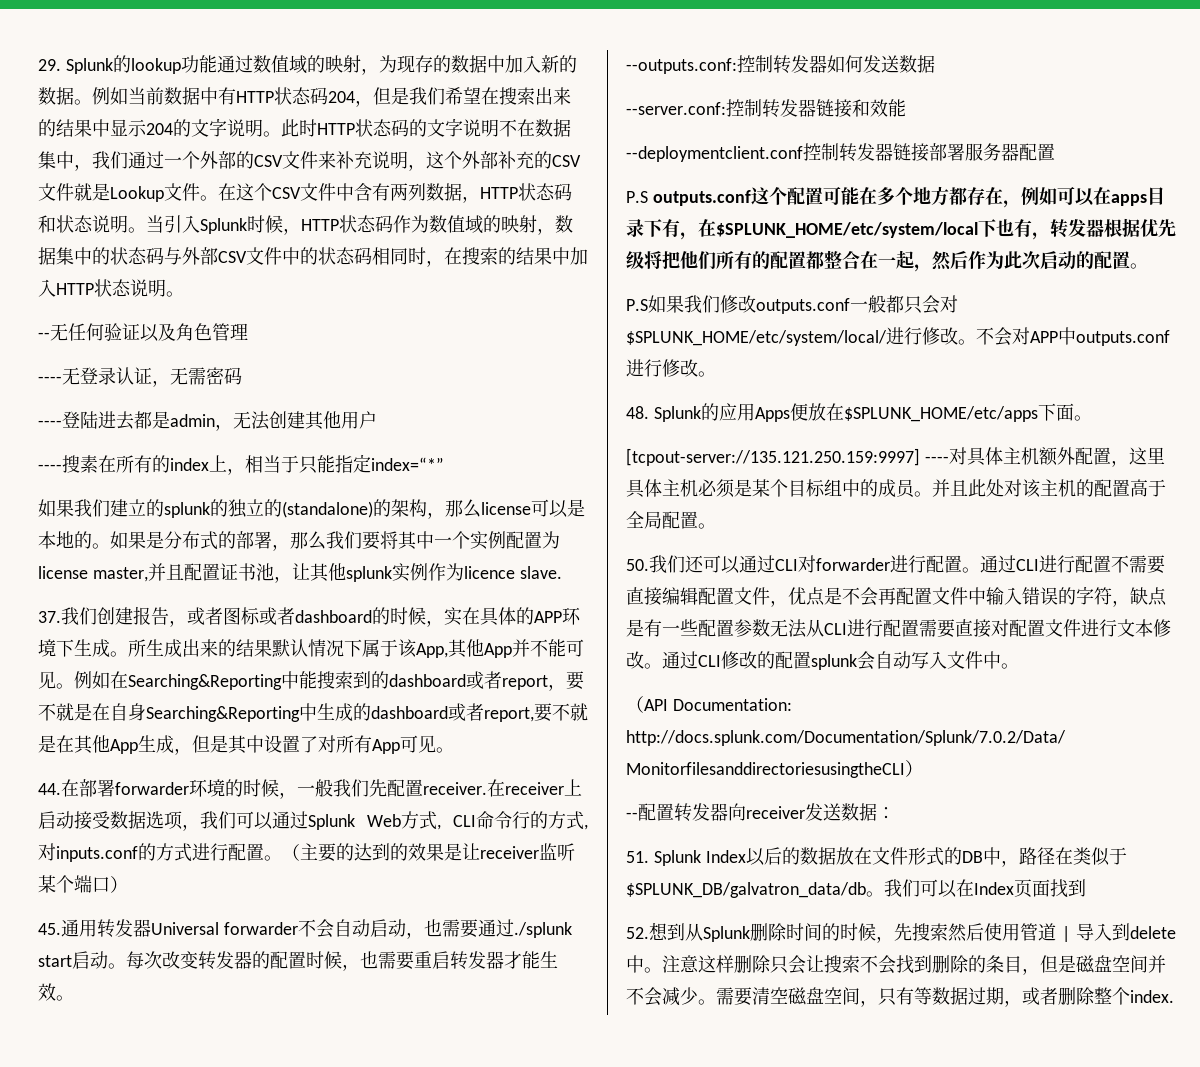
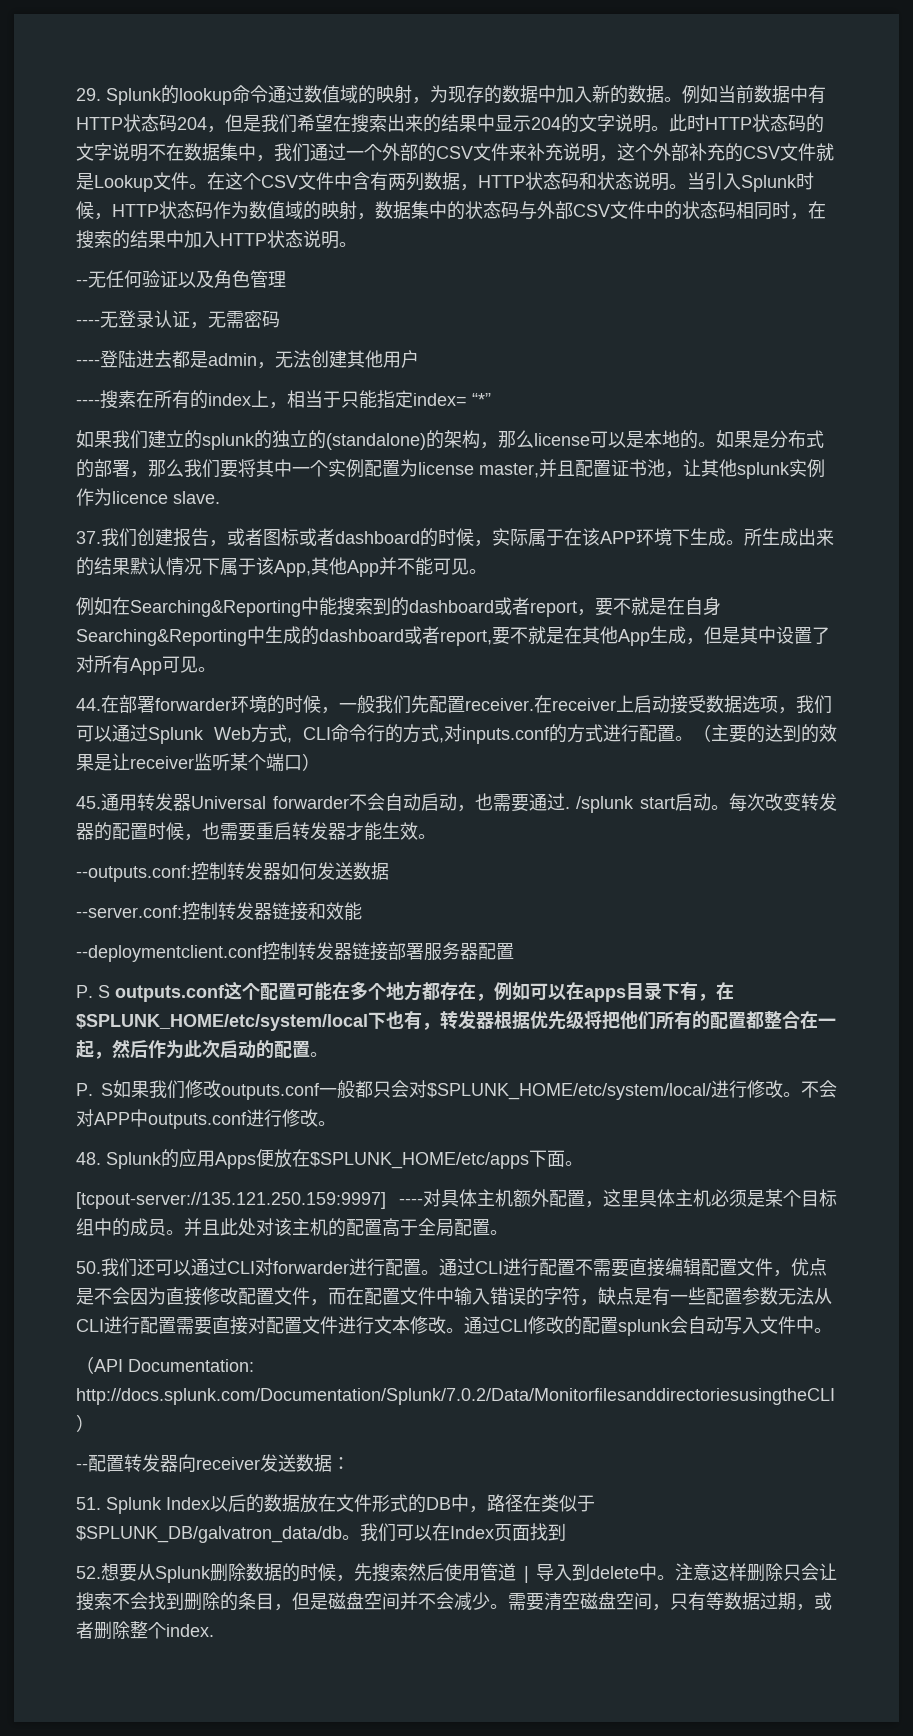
[180,55,217,73] 功能 -> [232,85,268,103] 命令
[371,457,444,471] index=“*” -> [413,393,491,406] index= “*”
[462,607,534,626] 在具体的 -> [510,528,600,546] 际属于在该
(74, 686) none -> (487, 571) //
[513,922,572,938] ./splunk -> [564,796,635,813] . /splunk
[626,191,648,203] P.S -> [76,985,110,998] P. S
[626,299,648,311] P.S -> [76,1083,113,1096] P. S
[878,587,896,605] 再 -> [130,1287,364,1306] 因为直接修改配置文件，而在
[667,923,685,941] 到 -> [119,1564,137,1582] 要
[786,923,822,941] 时间 -> [246,1563,282,1581] 数据

